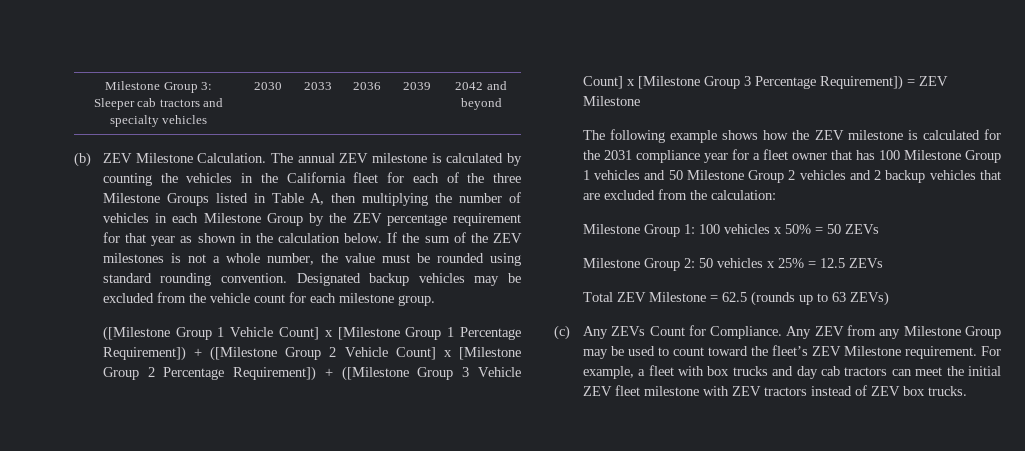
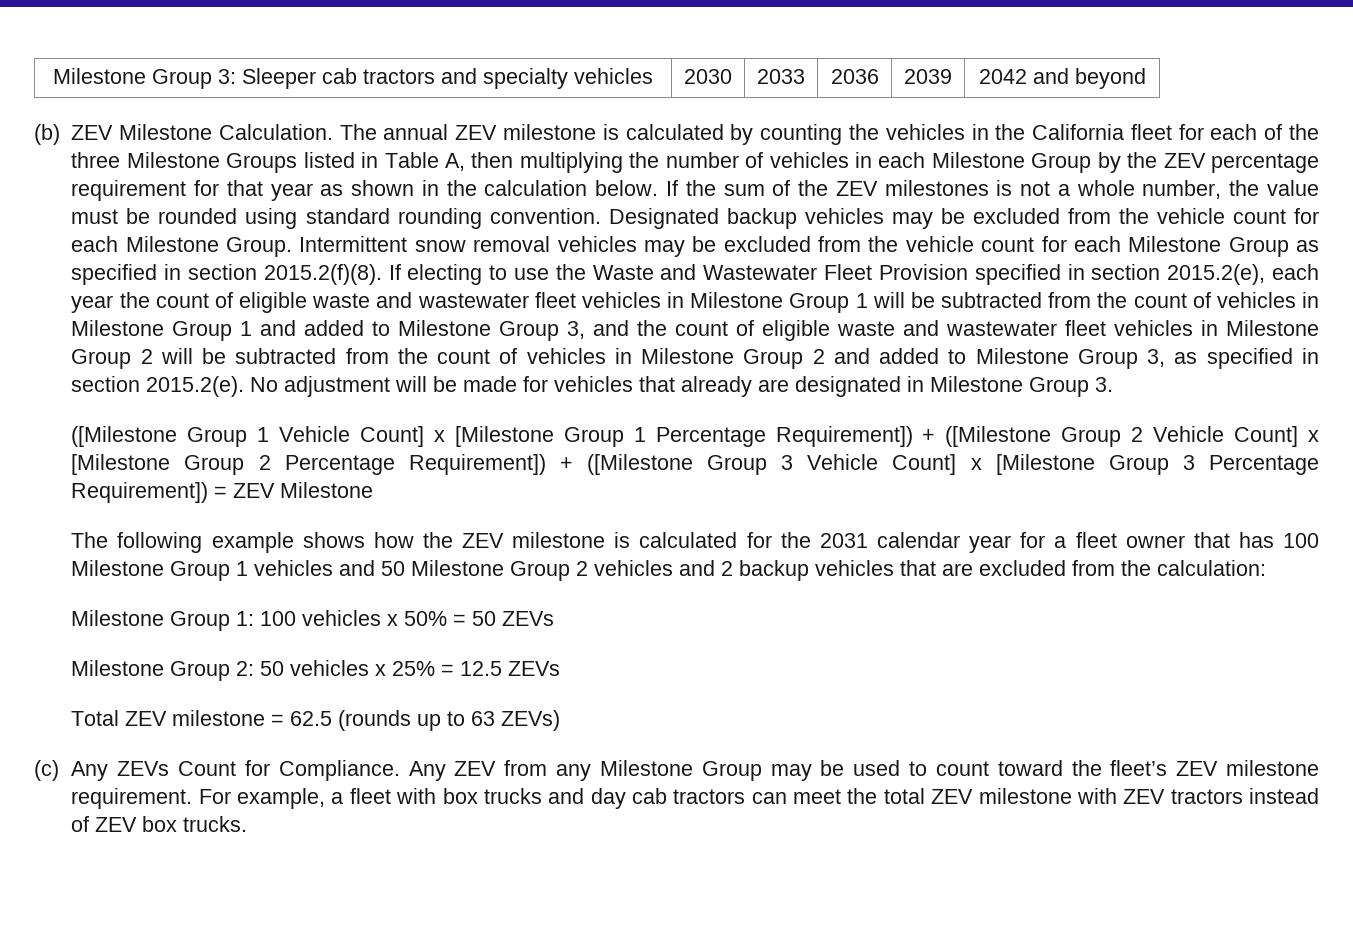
[338,293,435,306] milestone group. -> [125,236,1319,257] [71,264,1320,285] [71,292,1319,313] [71,320,1319,341] [71,348,1320,369] [71,376,1114,397] Milestone Group. Intermittent snow removal vehicles may be excluded from the vehicle count for each Milestone Group as specified in section 2015.2(f)(8). If electing to use the Waste and Wastewater Fleet Provision specified in section 2015.2(e), each year the count of eligible waste and wastewater fleet vehicles in Milestone Group 1 will be subtracted from the count of vehicles in Milestone Group 1 and added to Milestone Group 3, and the count of eligible waste and wastewater fleet vehicles in Milestone Group 2 will be subtracted from the count of vehicles in Milestone Group 2 and added to Milestone Group 3, as specified in section 2015.2(e). No adjustment will be made for vehicles that already are designated in Milestone Group 3.
[635,150,700,163] compliance -> [876,532,960,548] calendar
[648,292,706,302] Milestone -> [172,710,266,726] milestone
[843,346,901,356] Milestone -> [1225,760,1319,776] milestone
[968,366,1001,376] [582,385,640,396] initial ZEV fleet -> [883,788,974,804] total ZEV

